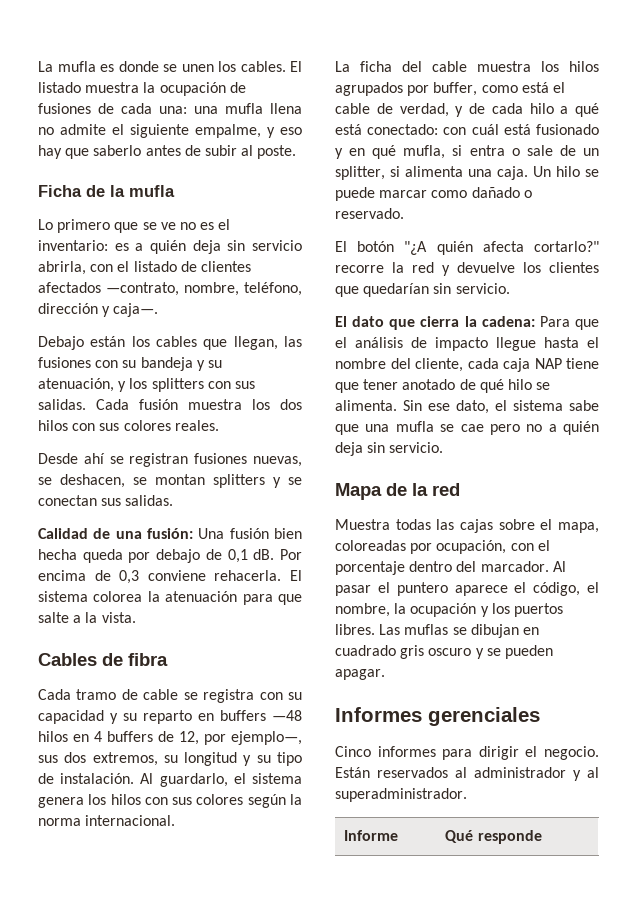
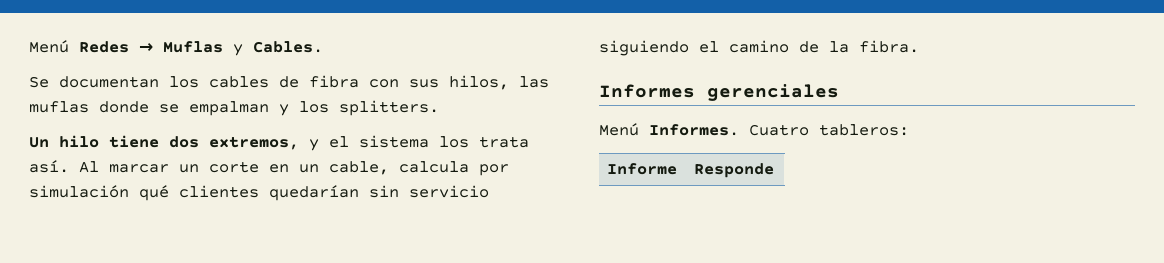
[38,61,302,72] [38,82,246,96] [38,103,302,114] [38,124,302,138] [38,145,297,159] [38,185,175,197] [38,219,231,233] [38,240,302,254] [38,261,251,275] [38,282,302,296] [38,303,159,317] [38,336,302,350] [38,357,222,371] [38,378,255,392] [38,399,302,410] [38,420,219,431] [38,453,302,467] [38,474,302,488] [38,495,174,506] [38,528,302,539] [38,549,302,563] [38,570,302,584] [38,591,302,605] [38,612,136,623] [38,653,168,666] [38,689,302,703] [38,710,302,724] [38,731,302,745] [38,752,302,766] [38,773,302,787] [38,794,302,808] [38,815,176,826] [335,61,599,72] [335,82,565,96] [335,103,599,117] [335,124,599,135] [335,145,599,159] [335,166,599,180] [335,187,532,201] [335,208,404,219] [335,241,599,255] [335,262,599,276] [335,283,510,297] [335,316,599,330] [335,337,599,351] [335,358,599,372] [335,379,551,393] [335,400,599,414] [335,421,599,435] [335,442,444,456] [335,483,460,500] [335,519,599,533] [335,540,550,554] [335,561,566,575] [335,582,599,596] [335,603,563,617] [335,624,539,638] [335,645,553,659] [335,669,385,680] [335,707,540,726] [335,746,599,760] [335,767,599,781] [335,788,467,802] La mufla es donde se unen los cables. El listado muestra la ocupación de fusiones de cada una: una mufla llena no admite el siguiente empalme, y eso hay que saberlo antes de subir al poste. // Ficha de la mufla // Lo primero que se ve no es el inventario: es a quién deja sin servicio abrirla, con el listado de clientes afectados —contrato, nombre, teléfono, dirección y caja—. // Debajo están los cables que llegan, las fusiones con su bandeja y su atenuación, y los splitters con sus salidas. Cada fusión muestra los dos hilos con sus colores reales. // Desde ahí se registran fusiones nuevas, se deshacen, se montan splitters y se conectan sus salidas. // Calidad de una fusión: Una fusión bien hecha queda por debajo de 0,1 dB. Por encima de 0,3 conviene rehacerla. El sistema colorea la atenuación para que salte a la vista. // Cables de fibra // Cada tramo de cable se registra con su capacidad y su reparto en buffers —48 hilos en 4 buffers de 12, por ejemplo—, sus dos extremos, su longitud y su tipo de instalación. Al guardarlo, el sistema genera los hilos con sus colores según la norma internacional. // La ficha del cable muestra los hilos agrupados por buffer, como está el cable de verdad, y de cada hilo a qué está conectado: con cuál está fusionado y en qué mufla, si entra o sale de un splitter, si alimenta una caja. Un hilo se puede marcar como dañado o reservado. // El botón "¿A quién afecta cortarlo?" recorre la red y devuelve los clientes que quedarían sin servicio. // El dato que cierra la cadena: Para que el análisis de impacto llegue hasta el nombre del cliente, cada caja NAP tiene que tener anotado de qué hilo se alimenta. Sin ese dato, el sistema sabe que una mufla se cae pero no a quién deja sin servicio. // Mapa de la red // Muestra todas las cajas sobre el mapa, coloreadas por ocupación, con el porcentaje dentro del marcador. Al pasar el puntero aparece el código, el nombre, la ocupación y los puertos libres. Las muflas se dibujan en cuadrado gris oscuro y se pueden apagar. // Informes gerenciales // Cinco informes para dirigir el negocio. Están reservados al administrador y al superadministrador. -> [29,40,323,56] [29,75,549,90] [29,100,439,116] [29,135,529,151] [29,160,509,176] [29,185,489,201] [599,40,919,56] [599,84,839,101] [599,123,909,136] Menú Redes → Muflas y Cables. // Se documentan los cables de fibra con sus hilos, las muflas donde se empalman y los splitters. // Un hilo tiene dos extremos, y el sistema los trata así. Al marcar un corte en un cable, calcula por simulación qué clientes quedarían sin servicio siguiendo el camino de la fibra. // Informes gerenciales // Menú Informes. Cuatro tableros:
[445,830,542,844] Qué responde -> [694,163,775,178] Responde

